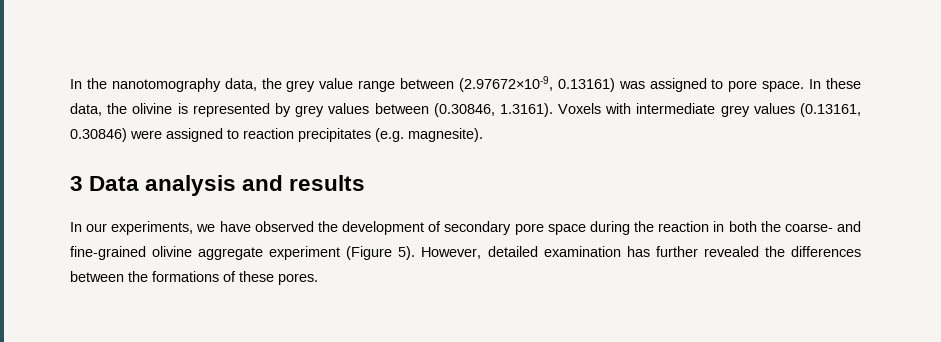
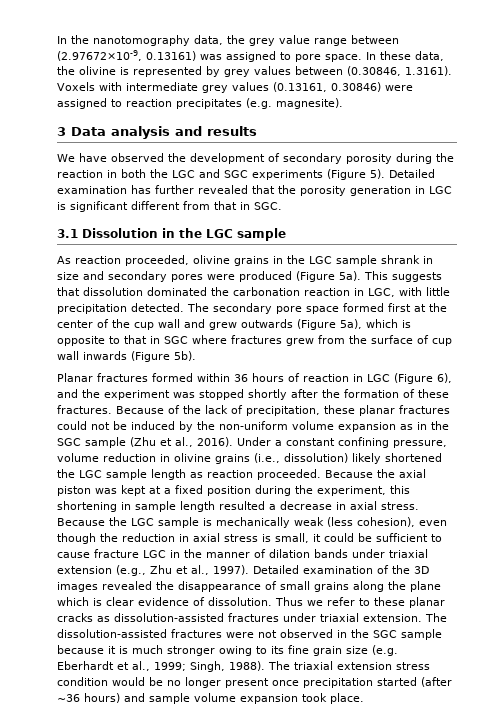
[70,221,216,235] In our experiments, we -> [57,154,75,162] We
[514,223,586,235] pore space -> [346,154,392,164] porosity
[784,221,861,232] [70,246,862,260] [70,271,318,285] coarse- and fine-grained olivine aggregate experiment (Figure 5). However, detailed examination has further revealed the differences between the formations of these pores. -> [172,169,435,180] [57,185,452,196] [57,201,282,212] [57,228,286,241] [57,255,433,266] [57,271,442,282] [57,287,450,297] [57,303,447,314] [57,319,411,330] [57,335,452,346] [57,351,196,362] [57,373,452,384] [57,389,449,400] [57,405,450,416] [57,421,449,432] [57,437,447,448] [57,453,442,464] [57,469,426,480] [57,485,410,496] [57,501,419,512] [57,517,447,528] [57,533,442,544] [57,549,428,558] [57,565,429,576] [57,581,441,592] [57,597,445,608] [57,613,447,622] [57,629,442,640] [57,645,398,656] [57,661,430,672] [57,677,452,688] [57,693,364,704] LGC and SGC experiments (Figure 5). Detailed examination has further revealed that the porosity generation in LGC is significant different from that in SGC. // 3.1 Dissolution in the LGC sample // As reaction proceeded, olivine grains in the LGC sample shrank in size and secondary pores were produced (Figure 5a). This suggests that dissolution dominated the carbonation reaction in LGC, with little precipitation detected. The secondary pore space formed first at the center of the cup wall and grew outwards (Figure 5a), which is opposite to that in SGC where fractures grew from the surface of cup wall inwards (Figure 5b). // Planar fractures formed within 36 hours of reaction in LGC (Figure 6), and the experiment was stopped shortly after the formation of these fractures. Because of the lack of precipitation, these planar fractures could not be induced by the non-uniform volume expansion as in the SGC sample (Zhu et al., 2016). Under a constant confining pressure, volume reduction in olivine grains (i.e., dissolution) likely shortened the LGC sample length as reaction proceeded. Because the axial piston was kept at a fixed position during the experiment, this shortening in sample length resulted a decrease in axial stress. Because the LGC sample is mechanically weak (less cohesion), even though the reduction in axial stress is small, it could be sufficient to cause fracture LGC in the manner of dilation bands under triaxial extension (e.g., Zhu et al., 1997). Detailed examination of the 3D images revealed the disappearance of small grains along the plane which is clear evidence of dissolution. Thus we refer to these planar cracks as dissolution-assisted fractures under triaxial extension. The dissolution-assisted fractures were not observed in the SGC sample because it is much stronger owing to its fine grain size (e.g. Eberhardt et al., 1999; Singh, 1988). The triaxial extension stress condition would be no longer present once precipitation started (after ~36 hours) and sample volume expansion took place.

